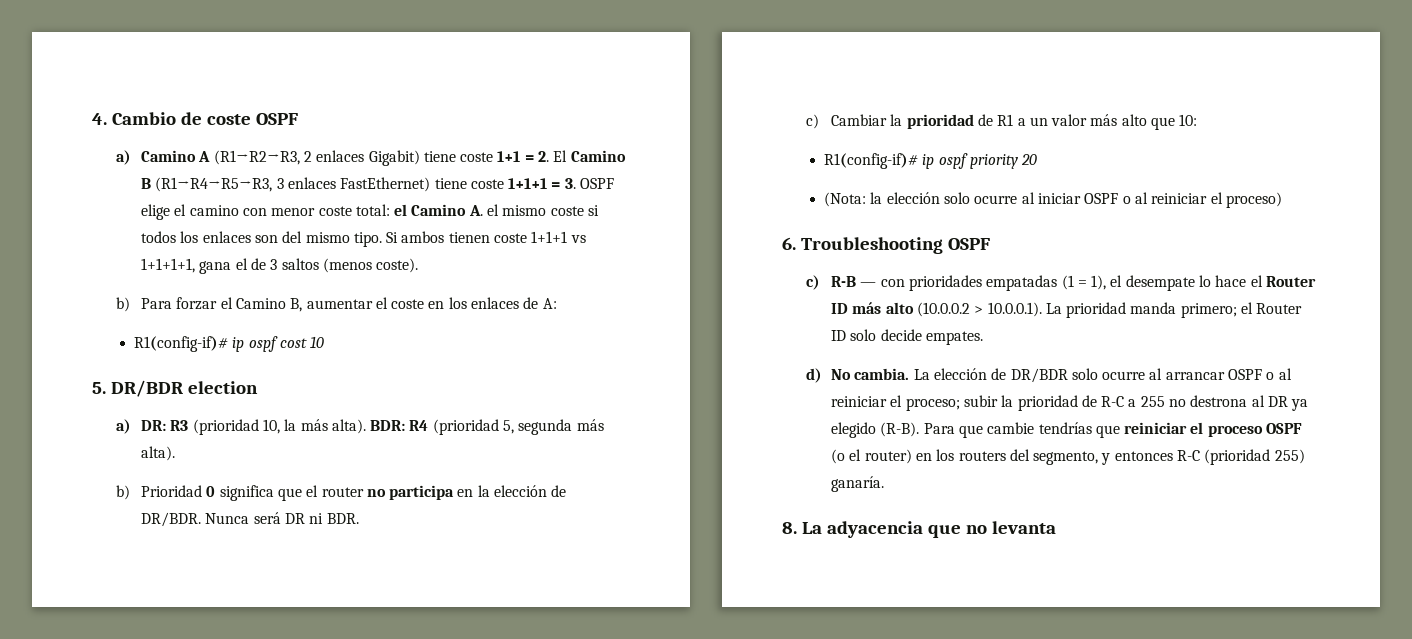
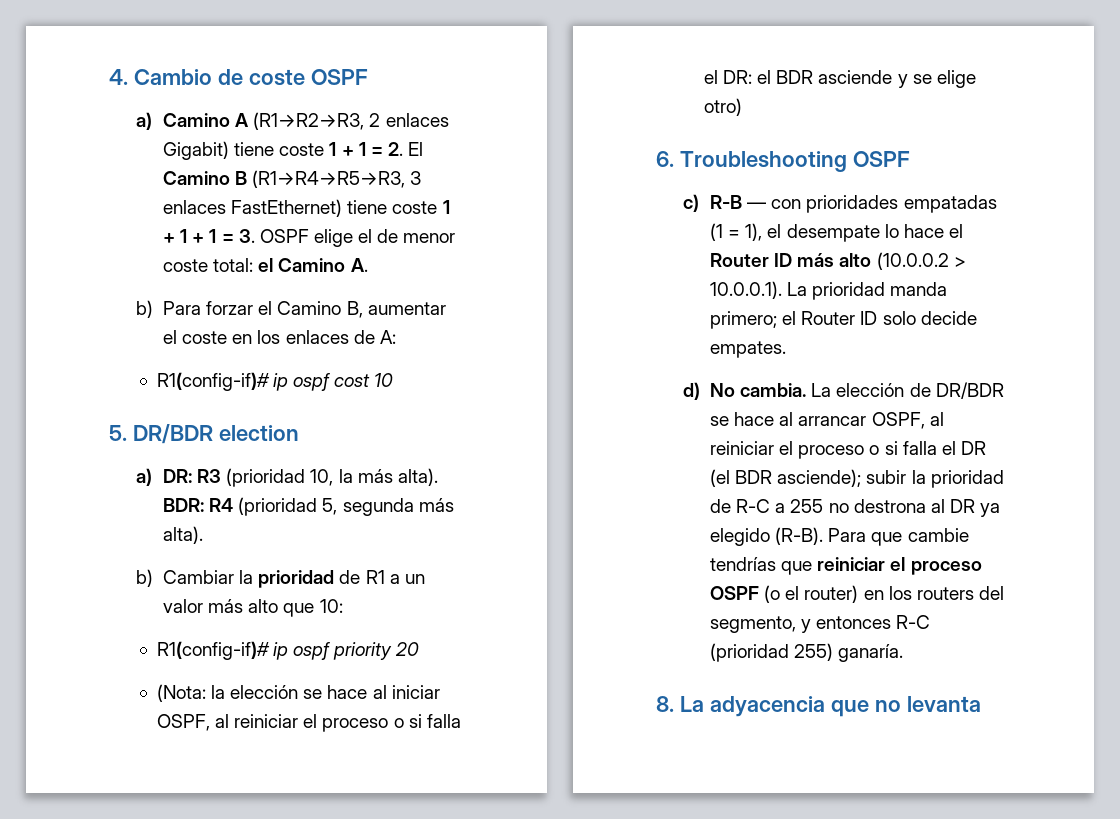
[497,151,521,162] 1+1 -> [329,142,366,156] 1 + 1
[508,178,548,189] 1+1+1 -> [442,200,450,214] [162,229,217,243] 1 + 1 + 1
[189,205,267,216] camino con -> [377,229,399,243] de
[487,204,600,216] [140,231,586,247] [140,258,419,274] el mismo coste si todos los enlaces son del mismo tipo. Si ambos tienen coste 1+1+1 vs 1+1+1+1, gana el de 3 saltos (menos coste). -> (368, 265) none
[140,485,567,501] [140,512,359,527] [806,114,820,129] Prioridad 0 significa que el router no participa en la elección de DR/BDR. Nunca será DR ni BDR. // c) -> (153, 578) none
[944,192,1282,208] solo ocurre al iniciar OSPF o al reiniciar el proceso) -> [303,685,440,699] [156,714,461,732] [703,70,976,88] [703,98,742,116] se hace al iniciar OSPF, al reiniciar el proceso o si falla el DR: el BDR asciende y se elige otro)
[1071,368,1292,380] [830,395,960,411] solo ocurre al arrancar OSPF o al reiniciar el proceso; -> [709,412,944,429] [709,441,986,459] [709,469,862,487] se hace al arrancar OSPF, al reiniciar el proceso o si falla el DR (el BDR asciende);

